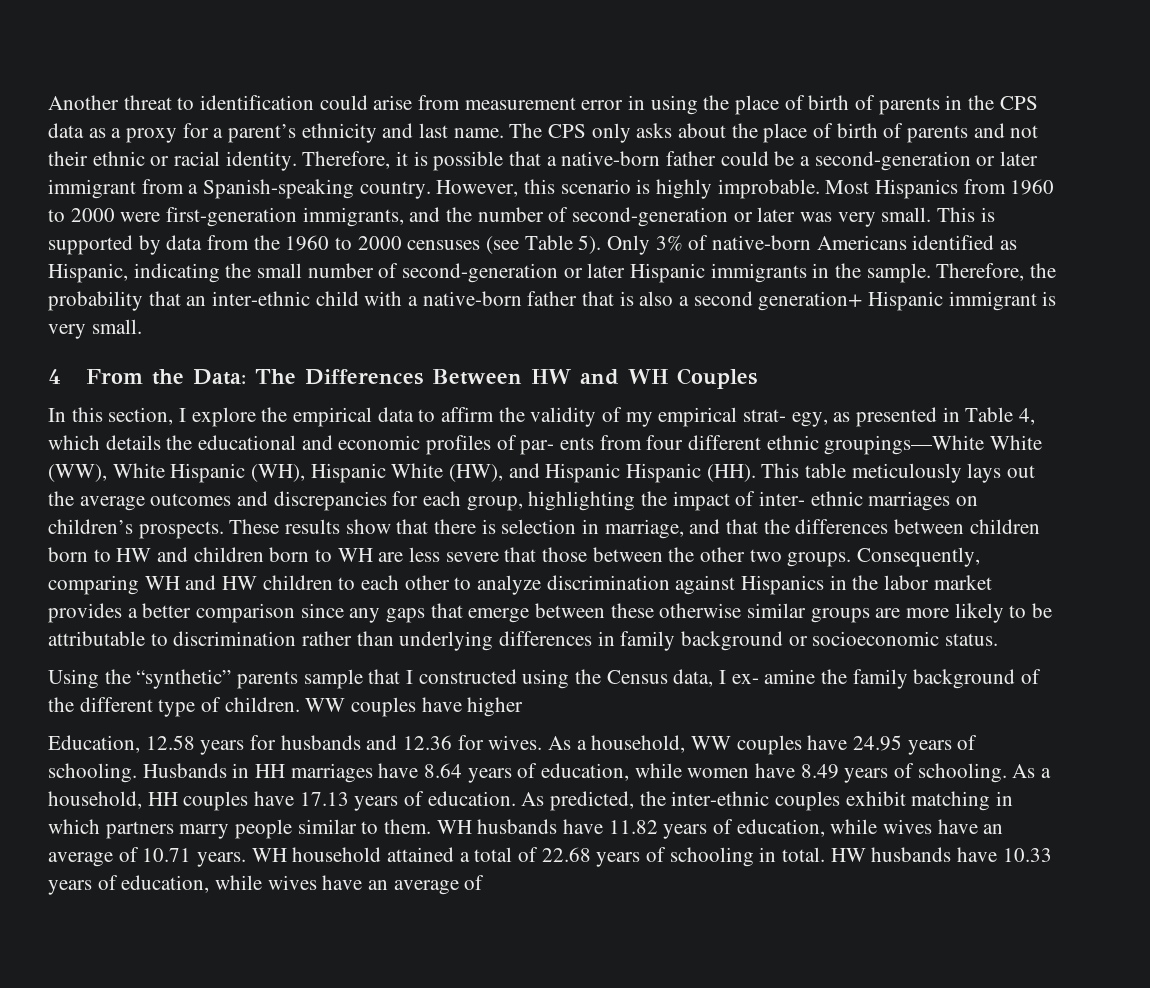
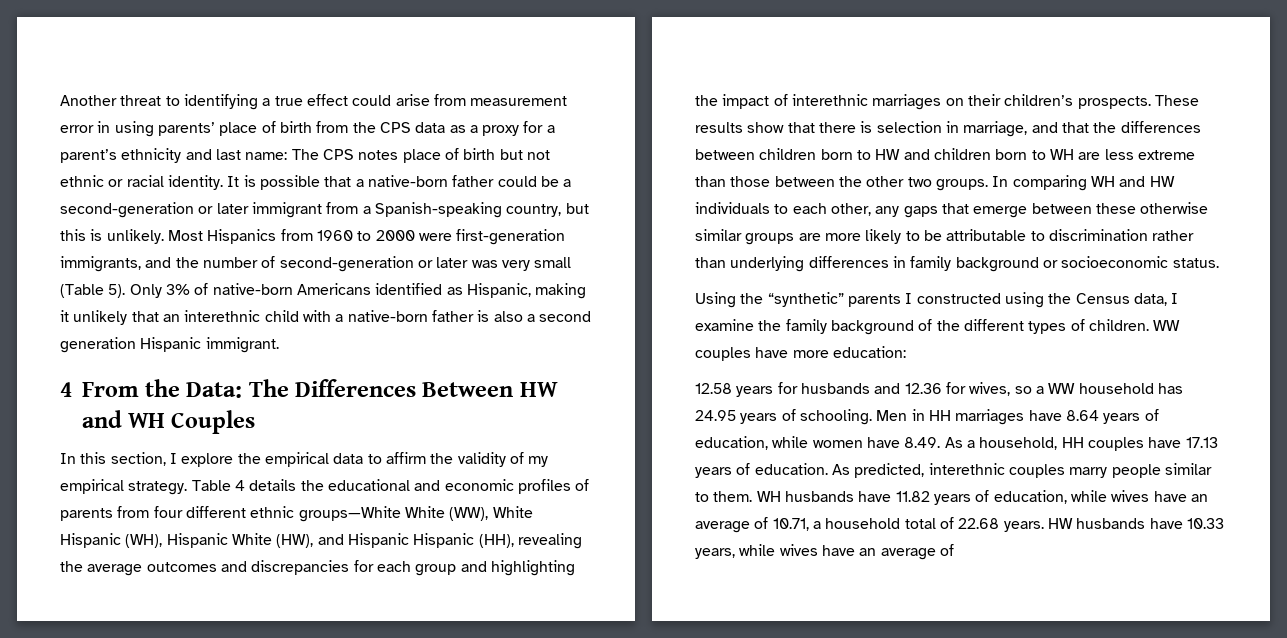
[200,95,315,110] identification -> [183,94,348,110] identifying a true effect
[703,95,963,115] the place of birth of parents in -> [157,121,349,136] parents’ place of birth from
[453,128,504,138] name. -> [245,152,288,160] name:
[591,123,1039,143] [48,151,88,166] only asks about the place of birth of parents and not their -> [358,148,550,163] notes place of birth but not
[302,151,409,169] Therefore, it -> [227,176,240,187] It
[359,179,820,199] country. However, this scenario is highly improbable. -> [506,203,589,217] [60,229,164,244] country, but this is unlikely.
[881,207,995,222] [48,235,573,255] small. This is supported by data from the 1960 to 2000 censuses (see Table -> [534,257,572,268] [60,284,104,298] small (Table
[133,263,1057,283] [48,291,143,311] indicating the small number of second-generation or later Hispanic immigrants in the sample. Therefore, the probability -> [535,283,587,299] [60,310,128,325] making it unlikely
[212,291,311,306] inter-ethnic -> [184,310,261,322] interethnic
[582,291,615,306] that -> (474, 316) none
[758,291,1057,311] [48,319,142,339] generation+ Hispanic immigrant is very small. -> [60,337,279,353] generation Hispanic immigrant.
[743,407,1036,427] [48,435,100,450] strat- egy, as presented in Table 4, which -> [128,480,245,495] strategy. Table 4
[520,437,595,455] par- ents -> [60,508,113,521] parents
[824,435,985,455] groupings—White -> [298,506,401,522] groups—White
[706,463,1036,483] (HH). This table meticulously lays out -> [478,533,582,549] (HH), revealing
[466,496,523,511] group, -> [415,561,487,576] group and
[759,491,863,506] inter- ethnic -> [791,94,868,106] interethnic
(979, 501) none -> [967,94,1001,106] their
[445,547,537,562] severe that -> [1137,150,1195,160] [695,176,726,187] extreme than
[857,547,981,567] Consequently, -> [992,176,1009,187] In
[262,575,333,590] children -> [695,202,770,214] individuals
[404,575,992,595] [48,603,344,623] other to analyze discrimination against Hispanics in the labor market provides a better comparison since -> [830,203,871,216] other,
[303,669,401,689] sample that -> (901, 300) none
[731,669,816,684] ex- amine -> [695,319,754,331] examine
[158,699,196,717] type -> [1028,321,1067,334] types
[467,697,524,717] [48,735,140,753] higher // Education, -> [792,346,906,358] more education: //
[488,735,848,755] wives. As a household, WW couples have -> [969,382,1183,396] wives, so a WW household has
[142,763,227,778] Husbands -> [876,410,908,421] Men
[800,763,1007,783] 8.49 years of schooling. -> [904,437,941,448] 8.49.
[639,791,1014,811] [48,819,174,839] the inter-ethnic couples exhibit matching in which partners -> [928,463,1065,478] interethnic couples
[142,847,826,867] 10.71 years. WH household attained a total of 22.68 years of schooling in total. -> [772,517,1044,532] 10.71, a household total of 22.68 years.
[48,875,210,895] years of education, -> [695,548,735,559] years,

